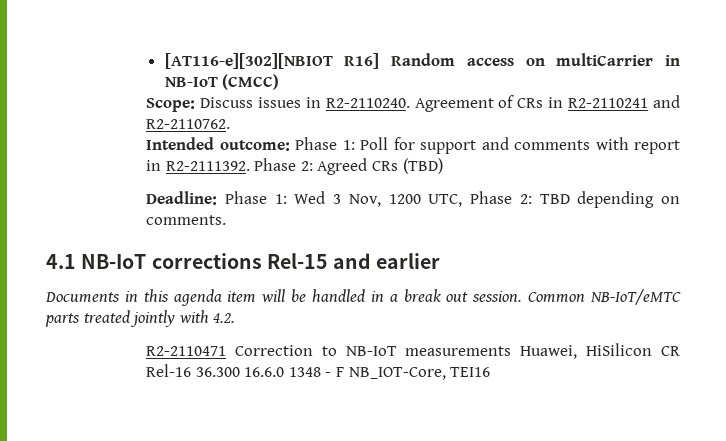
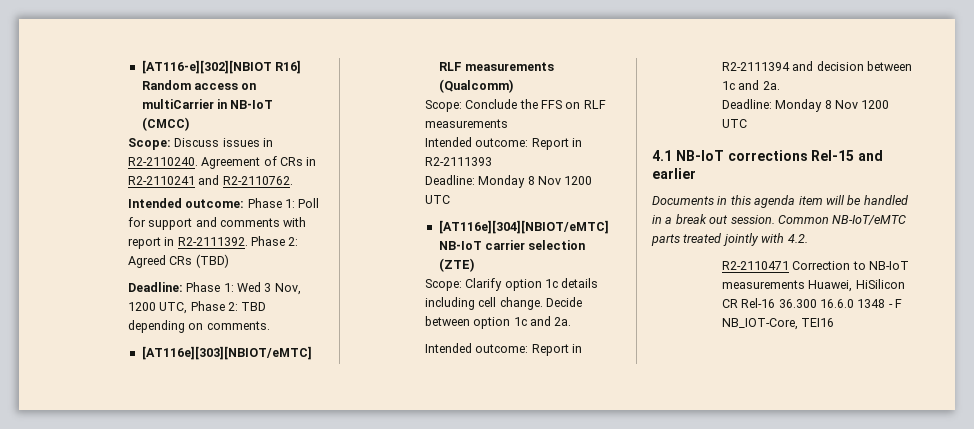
(227, 220) none -> [141,346,312,360] [438,62,554,71] [438,79,513,93] [424,99,606,112] [424,119,508,128] [424,137,582,150] [424,157,492,166] [424,175,593,188] [424,195,450,204] [438,220,609,234] [438,240,586,250] [438,258,474,272] [424,278,599,291] [424,297,582,310] [424,316,572,329] [424,343,582,356] [721,61,912,71] [721,80,780,90] [721,99,890,112] [721,119,747,128] // [AT116e][303][NBIOT/eMTC] RLF measurements (Qualcomm) // Scope: Conclude the FFS on RLF measurements // Intended outcome: Report in R2-2111393 // Deadline: Monday 8 Nov 1200 UTC // [AT116e][304][NBIOT/eMTC] NB-IoT carrier selection (ZTE) // Scope: Clarify option 1c details including cell change. Decide between option 1c and 2a. // Intended outcome: Report in R2-2111394 and decision between 1c and 2a. // Deadline: Monday 8 Nov 1200 UTC

